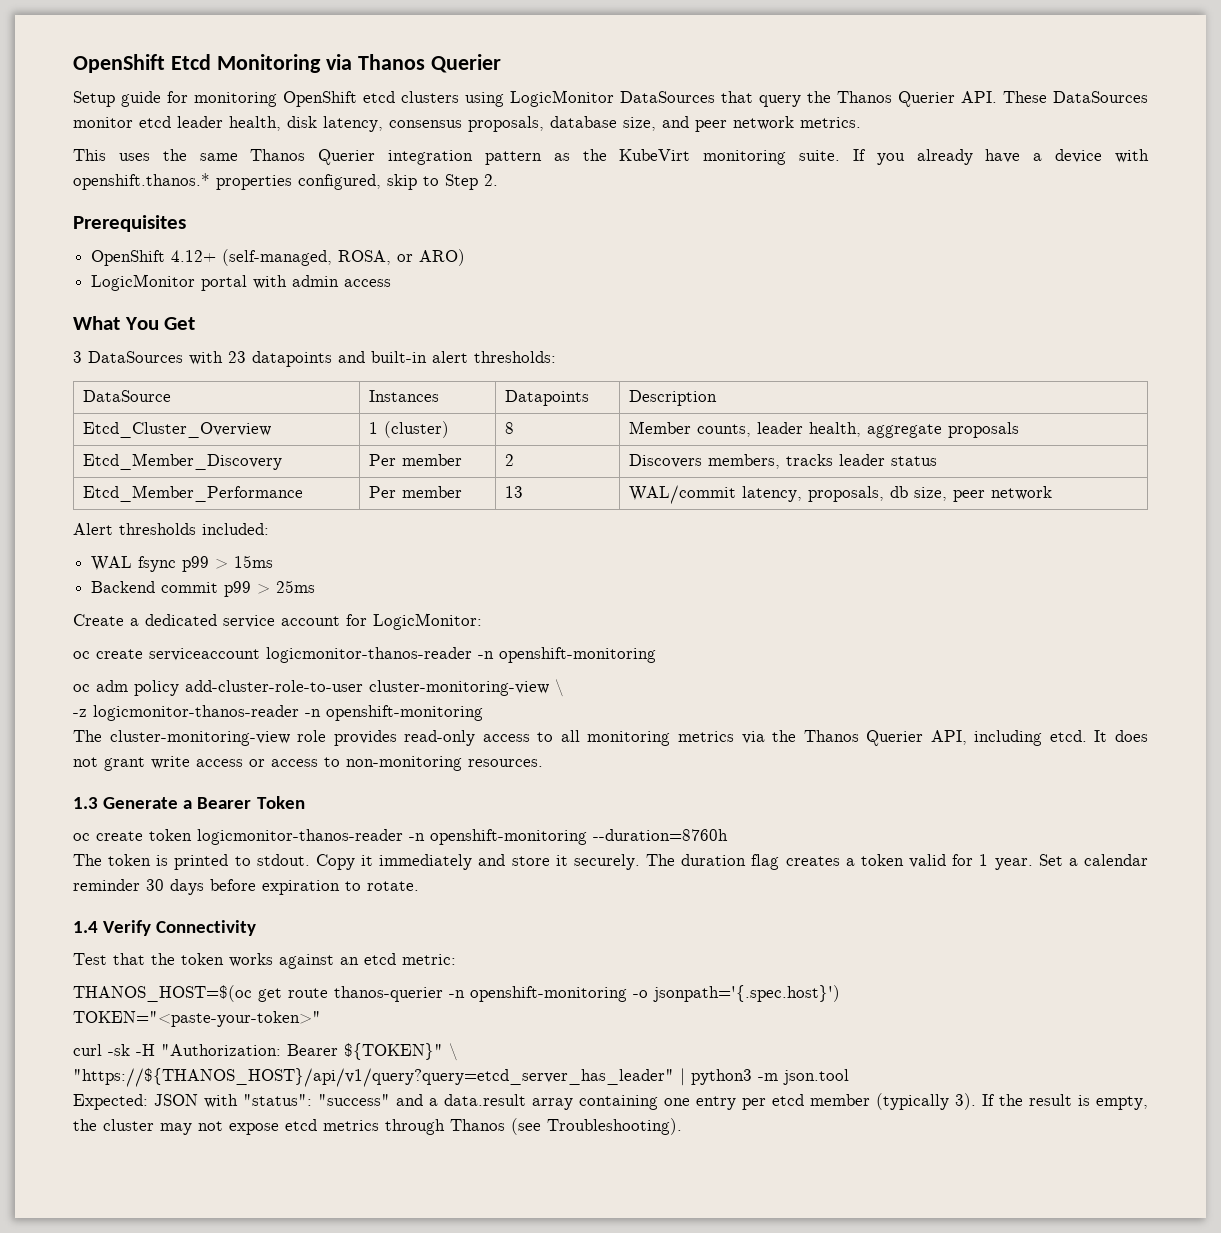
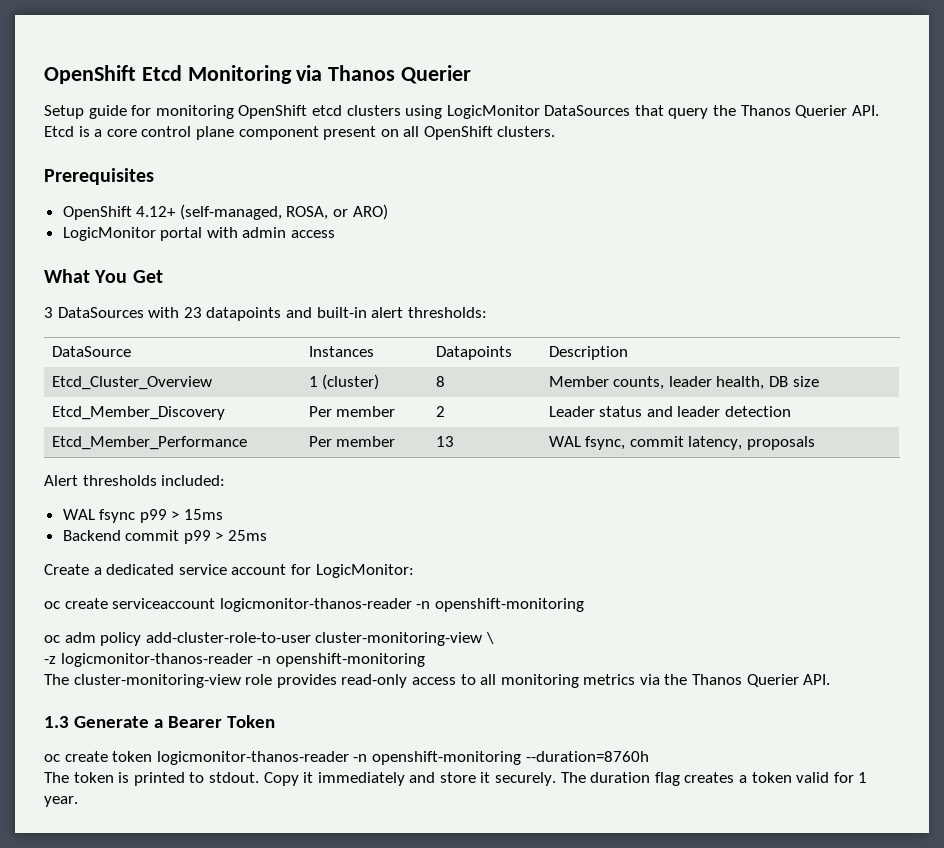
[1003,91,1148,103] [73,116,861,132] [73,149,1150,165] [73,173,498,190] These DataSources monitor etcd leader health, disk latency, consensus proposals, database size, and peer network metrics. // This uses the same Thanos Querier integration pattern as the KubeVirt monitoring suite. If you already have a device with openshift.thanos.* properties configured, skip to Step 2. -> [44,126,556,140] Etcd is a core control plane component present on all OpenShift clusters.
[866,422,1019,438] aggregate proposals -> [769,376,819,387] DB size
[628,454,937,469] Discovers members, tracks leader status -> [548,406,792,417] Leader status and leader detection
[628,485,1052,504] WAL/commit latency, proposals, db size, peer network -> [548,436,816,450] WAL fsync, commit latency, proposals
[930,730,1148,746] [73,756,543,771] API, including etcd. It does not grant write access or access to non-monitoring resources. -> [803,674,831,685] API.
[1038,854,1148,866] [73,879,419,895] [73,920,257,936] [73,953,456,969] [73,985,840,1002] [73,1011,321,1027] [73,1043,458,1061] [73,1068,849,1087] [73,1093,1148,1110] [73,1118,682,1135] Set a calendar reminder 30 days before expiration to rotate. // 1.4 Verify Connectivity // Test that the token works against an etcd metric: // THANOS_HOST=$(oc get route thanos-querier -n openshift-monitoring -o jsonpath='{.spec.host}') // TOKEN="<paste-your-token>" // curl -sk -H "Authorization: Bearer ${TOKEN}" \ // "https://${THANOS_HOST}/api/v1/query?query=etcd_server_has_leader" | python3 -m json.tool // Expected: JSON with "status": "success" and a data.result array containing one entry per etcd member (typically 3). If the result is empty, the cluster may not expose etcd metrics through Thanos (see Troubleshooting). -> (78, 801) none

